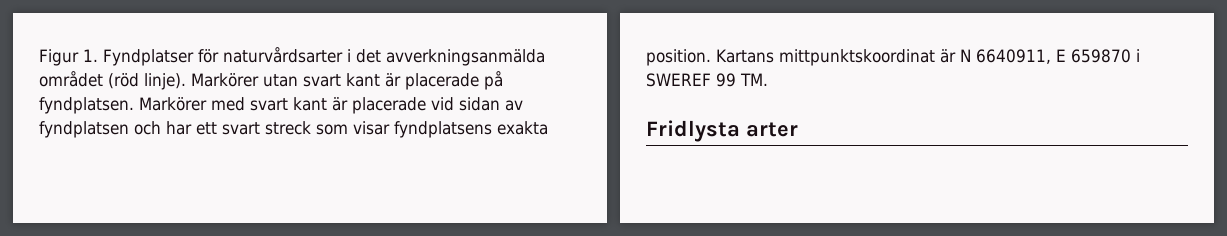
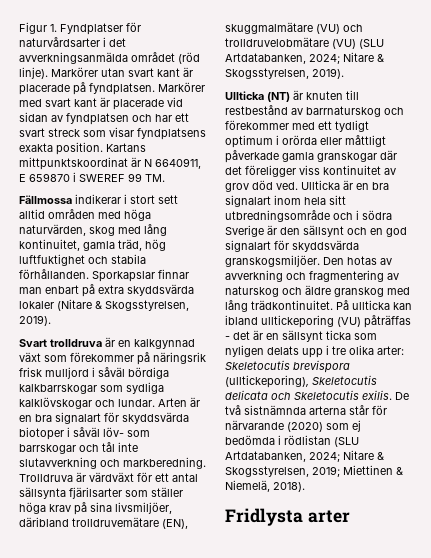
(768, 79) none -> [19,194,178,204] [19,209,151,221] [19,224,167,236] [19,239,166,251] [19,254,146,266] [19,269,189,282] [19,284,194,297] [19,299,189,311] [19,315,51,326] [19,337,195,349] [19,352,206,365] [19,367,169,379] [19,382,164,394] [19,397,200,409] [19,412,189,424] [19,427,150,440] [19,442,138,454] [19,457,206,469] [19,472,198,482] [19,487,183,499] [19,502,172,515] [19,517,188,529] [225,22,363,34] [225,37,384,49] [225,52,384,64] [225,68,344,79] [225,90,359,102] [225,105,404,117] [225,120,369,132] [225,135,386,148] [225,150,397,163] [225,165,396,177] [225,180,389,192] [225,195,346,207] [225,210,392,222] [225,225,407,237] [225,240,359,252] [225,255,392,267] [225,270,399,282] [225,285,410,297] [225,300,412,312] [225,315,411,328] [225,330,377,342] [225,345,404,358] [225,360,350,373] [225,375,377,388] [225,390,409,400] [225,405,387,415] [225,420,361,432] [225,435,359,447] [225,450,384,462] [225,465,403,477] [225,480,305,492] // Fällmossa indikerar i stort sett alltid områden med höga naturvärden, skog med lång kontinuitet, gamla träd, hög luftfuktighet och stabila förhållanden. Sporkapslar finnar man enbart på extra skyddsvärda lokaler (Nitare & Skogsstyrelsen, 2019). // Svart trolldruva är en kalkgynnad växt som förekommer på näringsrik frisk mulljord i såväl bördiga kalkbarrskogar som sydliga kalklövskogar och lundar. Arten är en bra signalart för skyddsvärda biotoper i såväl löv- som barrskogar och tål inte slutavverkning och markberedning. Trolldruva är värdväxt för ett antal sällsynta fjärilsarter som ställer höga krav på sina livsmiljöer, däribland trolldruvemätare (EN), skuggmalmätare (VU) och trolldruvelobmätare (VU) (SLU Artdatabanken, 2024; Nitare & Skogsstyrelsen, 2019). // Ullticka (NT) är knuten till restbestånd av barrnaturskog och förekommer med ett tydligt optimum i orörda eller måttligt påverkade gamla granskogar där det föreligger viss kontinuitet av grov död ved. Ullticka är en bra signalart inom hela sitt utbredningsområde och i södra Sverige är den sällsynt och en god signalart för skyddsvärda granskogsmiljöer. Den hotas av avverkning och fragmentering av naturskog och äldre granskog med lång trädkontinuitet. På ullticka kan ibland ulltickeporing (VU) påträffas - det är en sällsynt ticka som nyligen delats upp i tre olika arter: Skeletocutis brevispora (ulltickeporing), Skeletocutis delicata och Skeletocutis exilis. De två sistnämnda arterna står för närvarande (2020) som ej bedömda i rödlistan (SLU Artdatabanken, 2024; Nitare & Skogsstyrelsen, 2019; Miettinen & Niemelä, 2018).

